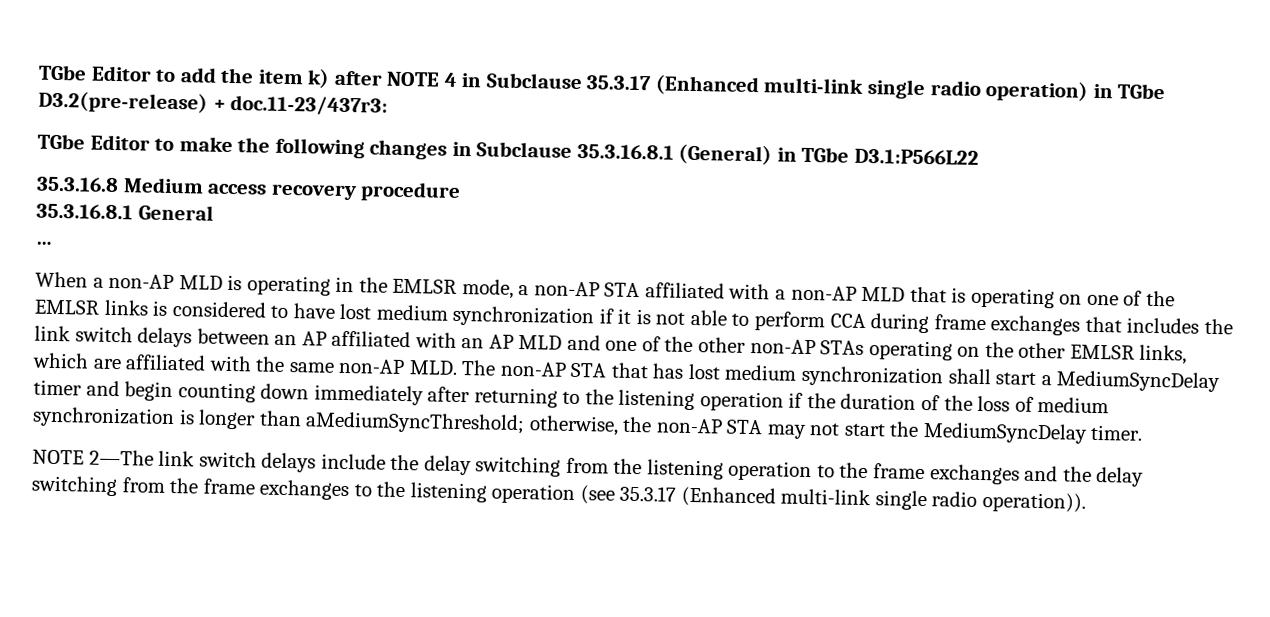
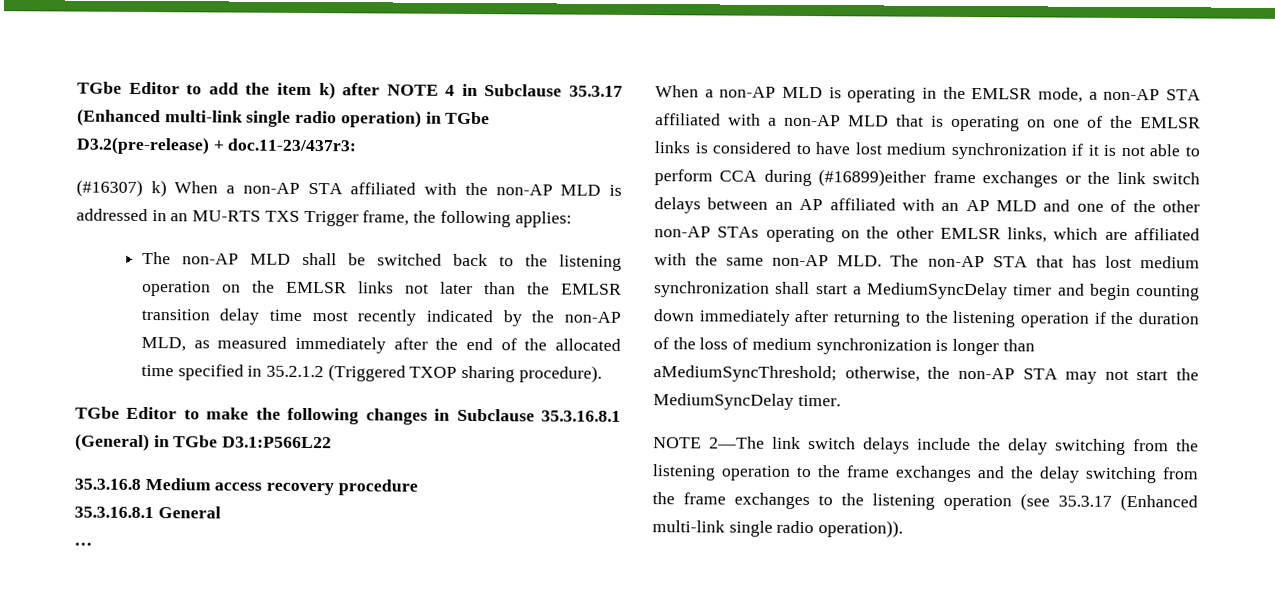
(389, 105) none -> [76,179,623,198] [76,208,572,228] [141,251,623,271] [141,280,623,297] [140,308,622,327] [140,336,621,354] [140,364,602,383] // (#16307) k) When a non-AP STA affiliated with the non-AP MLD is addressed in an MU-RTS TXS Trigger frame, the following applies: // The non-AP MLD shall be switched back to the listening operation on the EMLSR links not later than the EMLSR transition delay time most recently indicated by the non-AP MLD, as measured immediately after the end of the allocated time specified in 35.2.1.2 (Triggered TXOP sharing procedure).
[933,314,1200,336] frame exchanges that includes -> [818,169,1081,188] (#16899)either frame exchanges or

